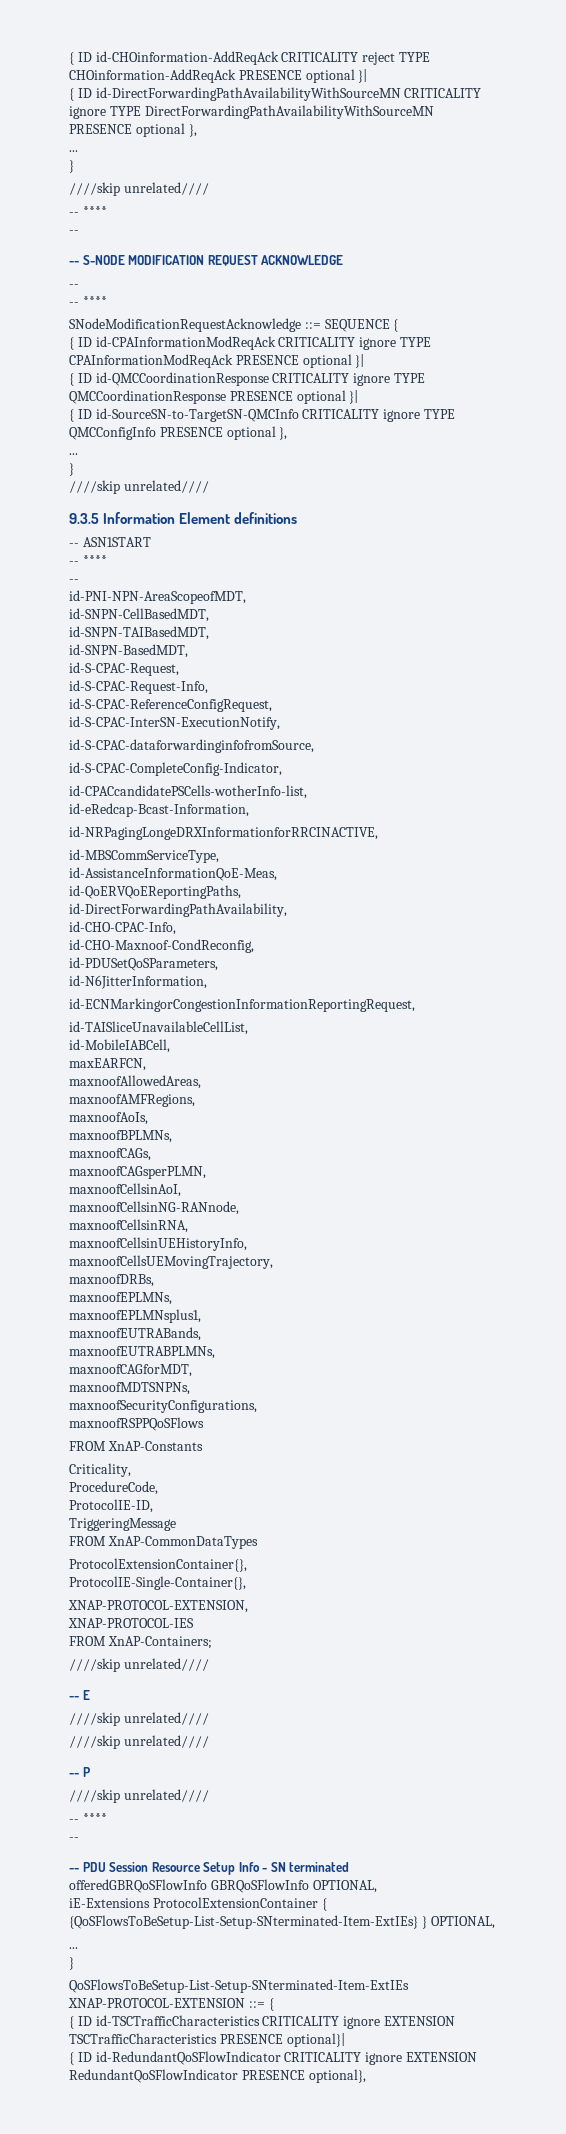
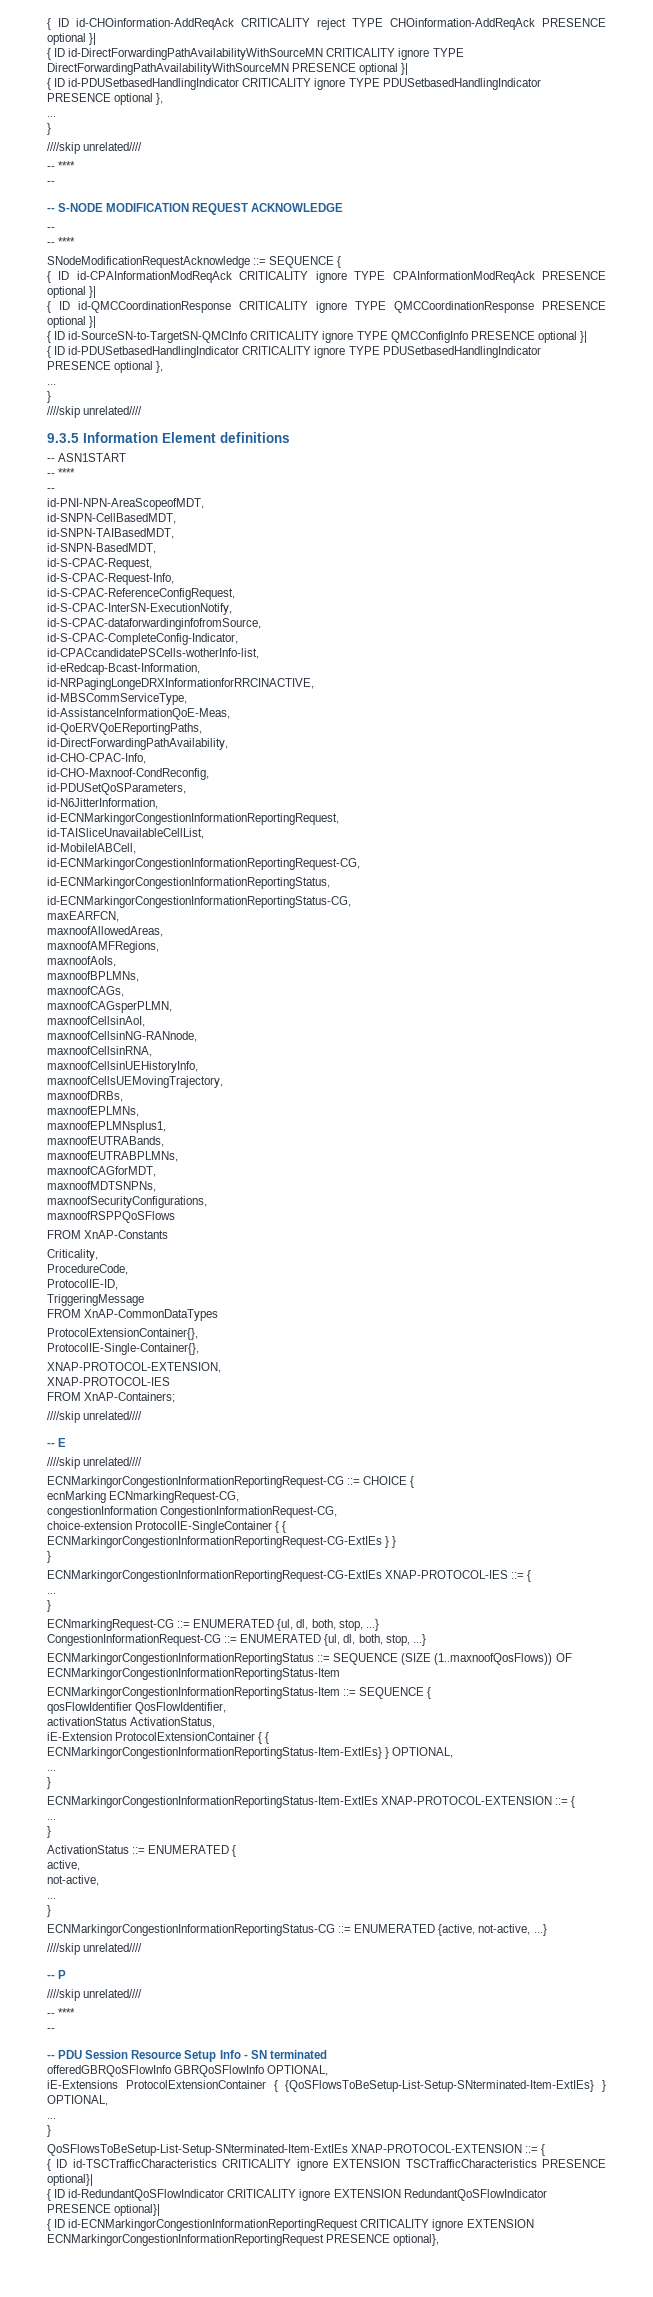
(185, 130) none -> [401,63,409,75] [47,78,541,90] [47,93,154,105] }| // { ID id-PDUSetbasedHandlingIndicator CRITICALITY ignore TYPE PDUSetbasedHandlingIndicator PRESENCE optional
(276, 433) none -> [579,331,587,343] [47,346,541,358] [47,361,154,373] }| // { ID id-PDUSetbasedHandlingIndicator CRITICALITY ignore TYPE PDUSetbasedHandlingIndicator PRESENCE optional
(170, 1046) none -> [47,858,360,870] [47,877,330,889] [47,896,351,908] // id-ECNMarkingorCongestionInformationReportingRequest-CG, // id-ECNMarkingorCongestionInformationReportingStatus, // id-ECNMarkingorCongestionInformationReportingStatus-CG,
(209, 1718) none -> [47,1476,415,1488] [47,1491,240,1503] [47,1506,338,1518] [47,1521,287,1533] [47,1536,397,1548] [47,1551,51,1563] [47,1570,532,1582] [47,1593,56,1594] [47,1600,51,1612] [47,1619,379,1631] [47,1634,426,1646] [47,1653,572,1665] [47,1668,340,1680] [47,1687,432,1699] [47,1702,227,1714] [47,1717,216,1728] [47,1732,270,1744] [47,1747,454,1759] [47,1770,56,1771] [47,1777,51,1789] [47,1796,576,1808] [47,1819,56,1820] [47,1826,51,1838] [47,1845,237,1857] [47,1860,80,1871] [47,1875,99,1886] [47,1898,56,1899] [47,1905,51,1917] [47,1924,547,1936] // ECNMarkingorCongestionInformationReportingRequest-CG ::= CHOICE { // ecnMarking ECNmarkingRequest-CG, // congestionInformation CongestionInformationRequest-CG, // choice-extension ProtocolIE-SingleContainer { { ECNMarkingorCongestionInformationReportingRequest-CG-ExtIEs } } // } // ECNMarkingorCongestionInformationReportingRequest-CG-ExtIEs XNAP-PROTOCOL-IES ::= { // ... // } // ECNmarkingRequest-CG ::= ENUMERATED {ul, dl, both, stop, ...} // CongestionInformationRequest-CG ::= ENUMERATED {ul, dl, both, stop, ...} // ECNMarkingorCongestionInformationReportingStatus ::= SEQUENCE (SIZE (1..maxnoofQosFlows)) OF ECNMarkingorCongestionInformationReportingStatus-Item // ECNMarkingorCongestionInformationReportingStatus-Item ::= SEQUENCE { // qosFlowIdentifier QosFlowIdentifier, // activationStatus ActivationStatus, // iE-Extension ProtocolExtensionContainer { { ECNMarkingorCongestionInformationReportingStatus-Item-ExtIEs} } OPTIONAL, // ... // } // ECNMarkingorCongestionInformationReportingStatus-Item-ExtIEs XNAP-PROTOCOL-EXTENSION ::= { // ... // } // ActivationStatus ::= ENUMERATED { // active, // not-active, // ... // } // ECNMarkingorCongestionInformationReportingStatus-CG ::= ENUMERATED {active, not-active, ...}
(305, 2075) none -> [114,2204,161,2216] [47,2219,534,2231] [47,2234,391,2246] optional}| // { ID id-ECNMarkingorCongestionInformationReportingRequest CRITICALITY ignore EXTENSION ECNMarkingorCongestionInformationReportingRequest PRESENCE

